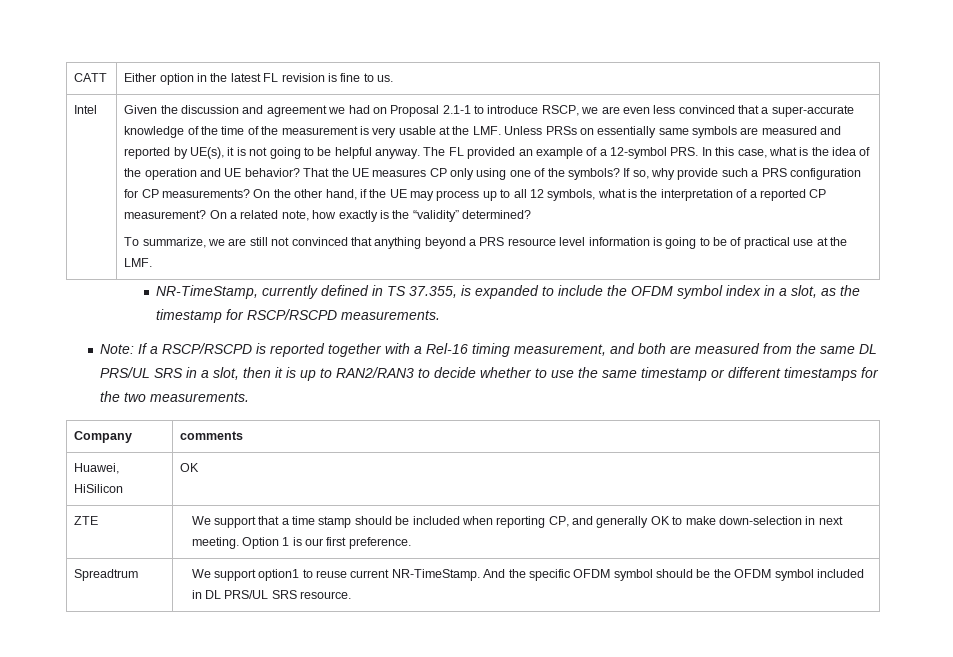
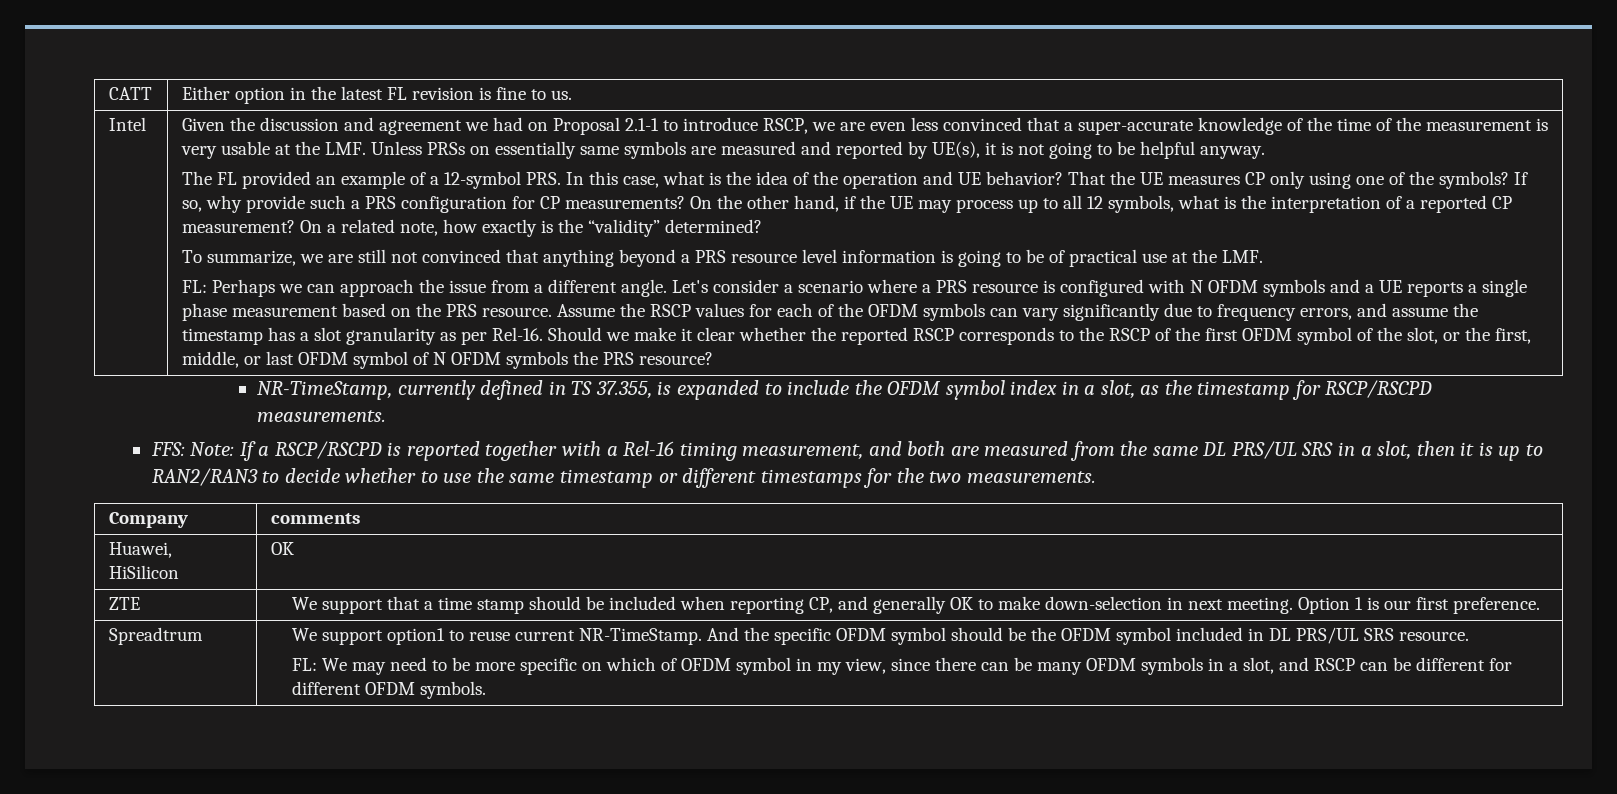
(421, 154) none -> (1265, 152) //
(153, 262) none -> [181,279,1527,297] [181,303,1478,321] [181,327,1531,345] [181,351,713,369] // FL: Perhaps we can approach the issue from a different angle. Let's consider a scenario where a PRS resource is configured with N OFDM symbols and a UE reports a single phase measurement based on the PRS resource. Assume the RSCP values for each of the OFDM symbols can vary significantly due to frequency errors, and assume the timestamp has a slot granularity as per Rel-16. Should we make it clear whether the reported RSCP corresponds to the RSCP of the first OFDM symbol of the slot, or the first, middle, or last OFDM symbol of N OFDM symbols the PRS resource?
(441, 315) none -> [150,442,185,456] FFS:
(352, 595) none -> [291,657,1512,675] [291,681,486,699] // FL: We may need to be more specific on which of OFDM symbol in my view, since there can be many OFDM symbols in a slot, and RSCP can be different for different OFDM symbols.

